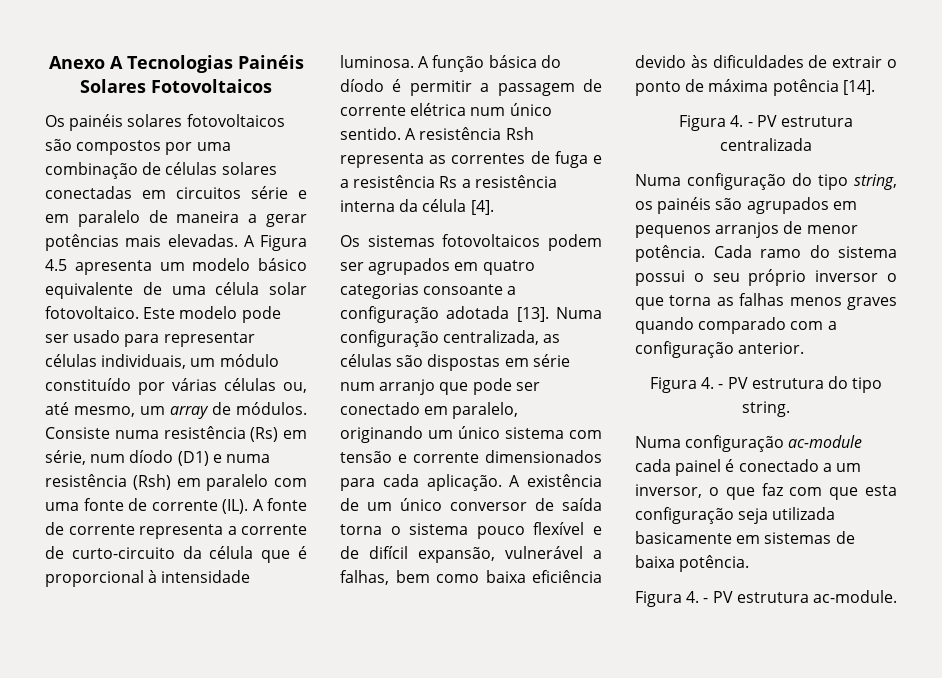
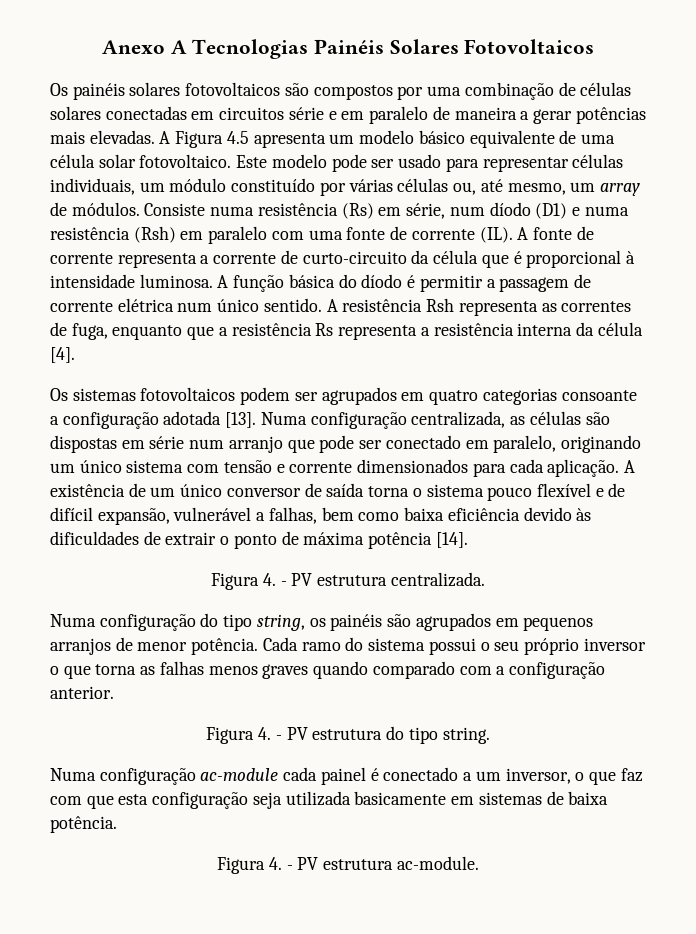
[554,151,602,168] fuga e -> [71,323,215,340] fuga, enquanto que
(458, 182) none -> [338,325,418,340] representa
[720,138,812,151] centralizada -> [390,572,485,587] centralizada.

